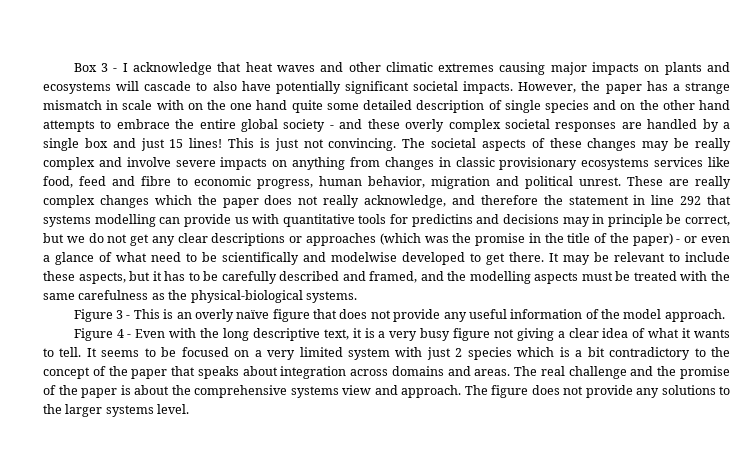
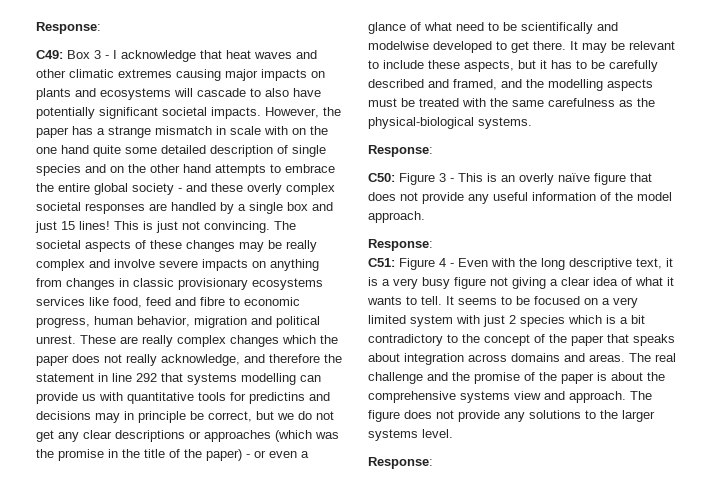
(73, 67) none -> [36,22,101,34] [36,50,63,59] Response: // C49:
(357, 297) none -> [368,145,433,157] [368,173,395,182] Response: // C50:
(725, 315) none -> [368,239,433,251] [368,258,395,267] Response: // C51:
(190, 409) none -> [368,457,433,469] // Response:

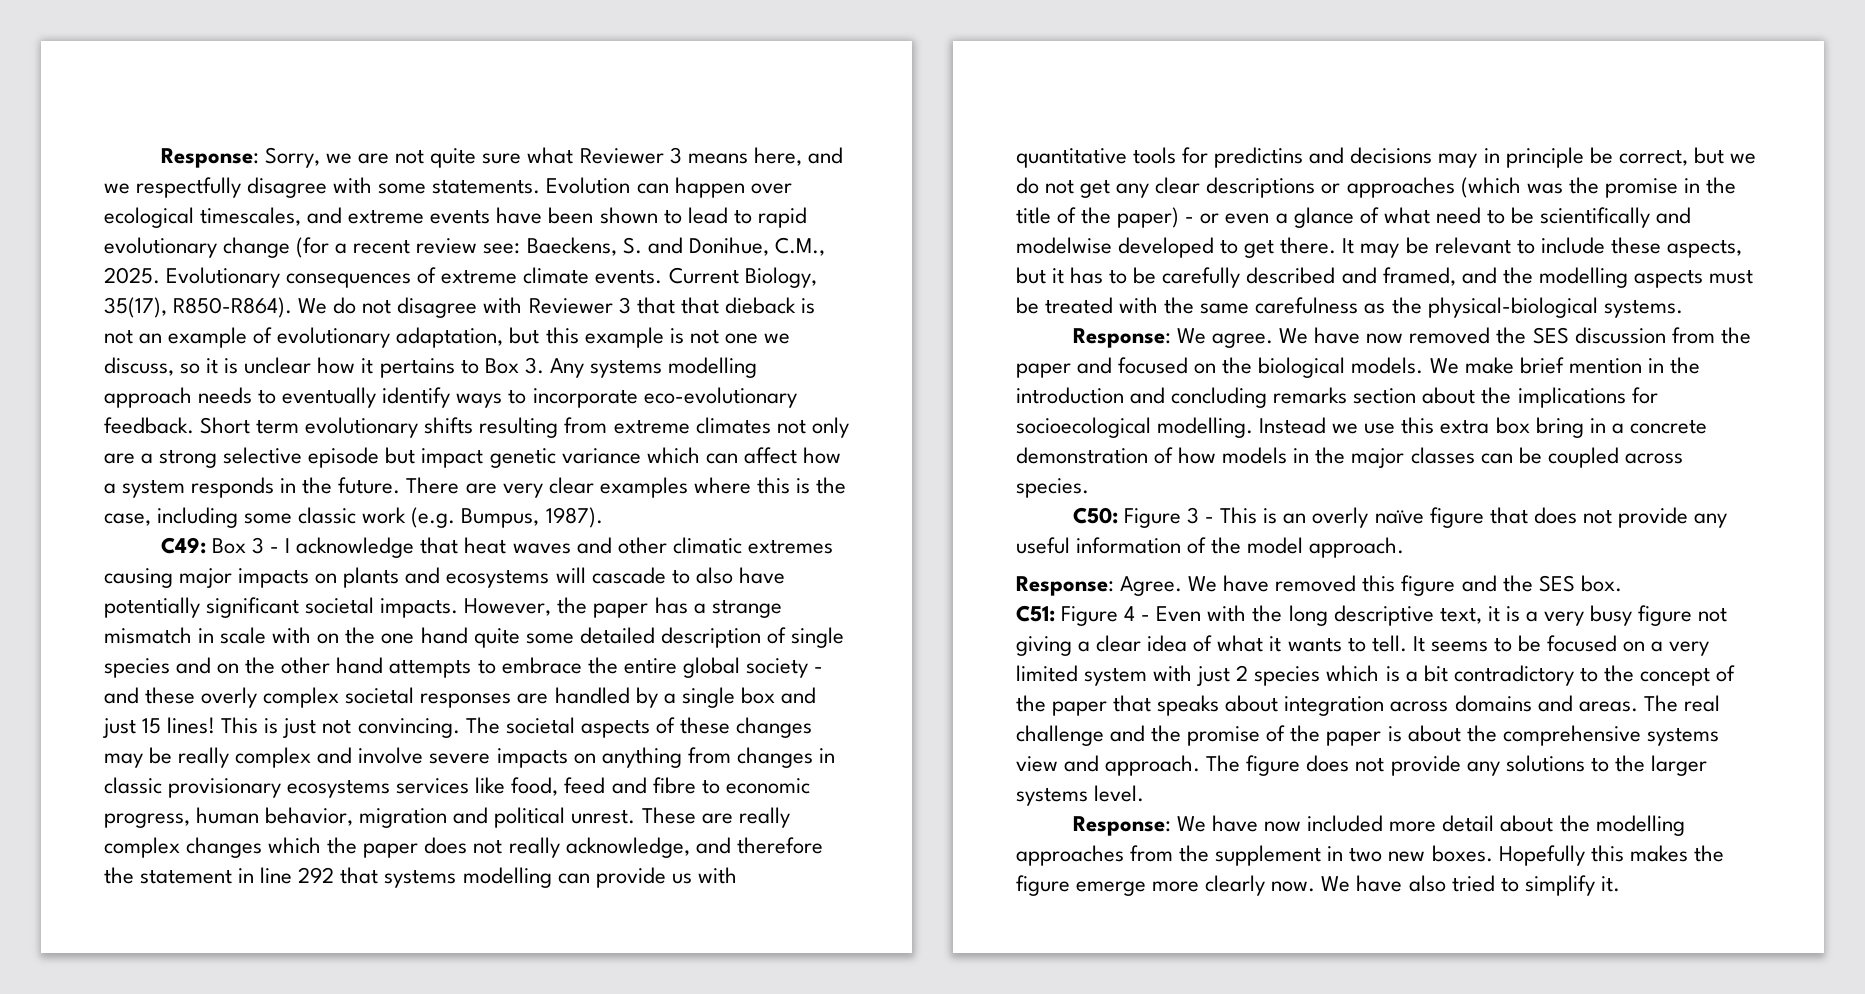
[36,22,101,34] Response: -> [160,147,843,168] [104,177,792,198] [104,207,807,228] [104,237,825,258] [104,267,817,288] [104,297,815,318] [104,327,790,348] [104,357,757,378] [104,387,797,408] [104,417,849,438] [104,447,841,468] [104,477,847,498] [104,507,603,528] Response: Sorry, we are not quite sure what Reviewer 3 means here, and we respectfully disagree with some statements. Evolution can happen over ecological timescales, and extreme events have been shown to lead to rapid evolutionary change (for a recent review see: Baeckens, S. and Donihue, C.M., 2025. Evolutionary consequences of extreme climate events. Current Biology, 35(17), R850-R864). We do not disagree with Reviewer 3 that that dieback is not an example of evolutionary adaptation, but this example is not one we discuss, so it is unclear how it pertains to Box 3. Any systems modelling approach needs to eventually identify ways to incorporate eco-evolutionary feedback. Short term evolutionary shifts resulting from extreme climates not only are a strong selective episode but impact genetic variance which can affect how a system responds in the future. There are very clear examples where this is the case, including some classic work (e.g. Bumpus, 1987).
(433, 151) none -> [1176,327,1751,348] [1016,357,1700,378] [1016,387,1658,408] [1016,417,1707,438] [1016,447,1683,468] [1016,478,1089,498] We agree. We have now removed the SES discussion from the paper and focused on the biological models. We make brief mention in the introduction and concluding remarks section about the implications for socioecological modelling. Instead we use this extra box bring in a concrete demonstration of how models in the major classes can be coupled across species.
(433, 245) none -> [1120,575,1622,596] Agree. We have removed this figure and the SES box.
(433, 463) none -> [1176,815,1685,836] [1016,845,1724,866] [1016,875,1620,896] We have now included more detail about the modelling approaches from the supplement in two new boxes. Hopefully this makes the figure emerge more clearly now. We have also tried to simplify it.

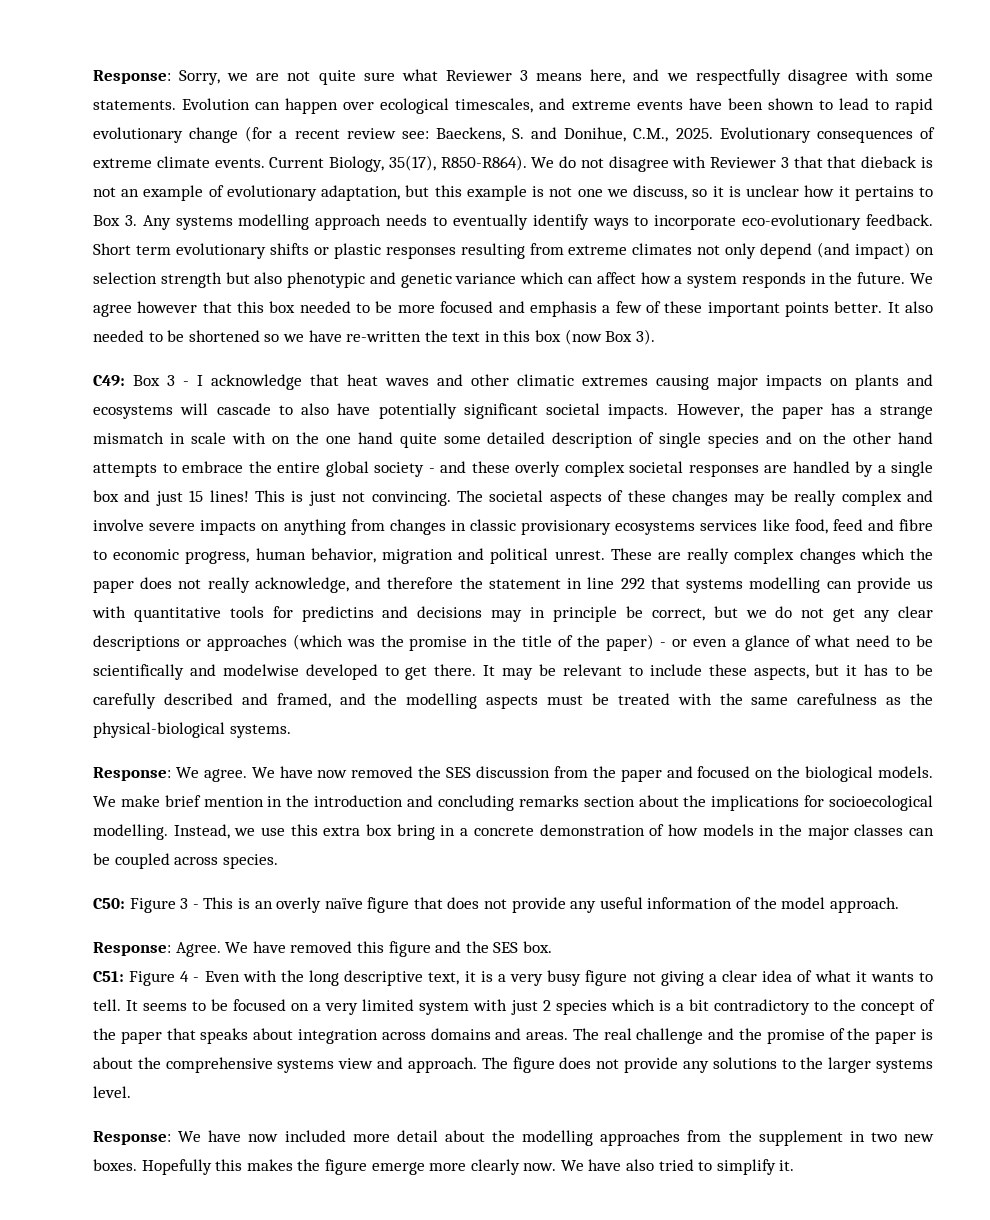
(474, 425) none -> [313,243,456,259] or plastic responses
[104,447,484,468] are a strong selective episode but impact -> [760,242,934,259] [93,272,396,288] depend (and impact) on selection strength but also phenotypic and
[406,477,847,498] [104,507,603,528] There are very clear examples where this is the case, including some classic work (e.g. Bumpus, 1987). -> [910,273,934,284] [93,301,934,317] [93,329,655,345] We agree however that this box needed to be more focused and emphasis a few of these important points better. It also needed to be shortened so we have re-written the text in this box (now Box 3).
[1259,417,1327,434] Instead -> [173,824,230,839] Instead,

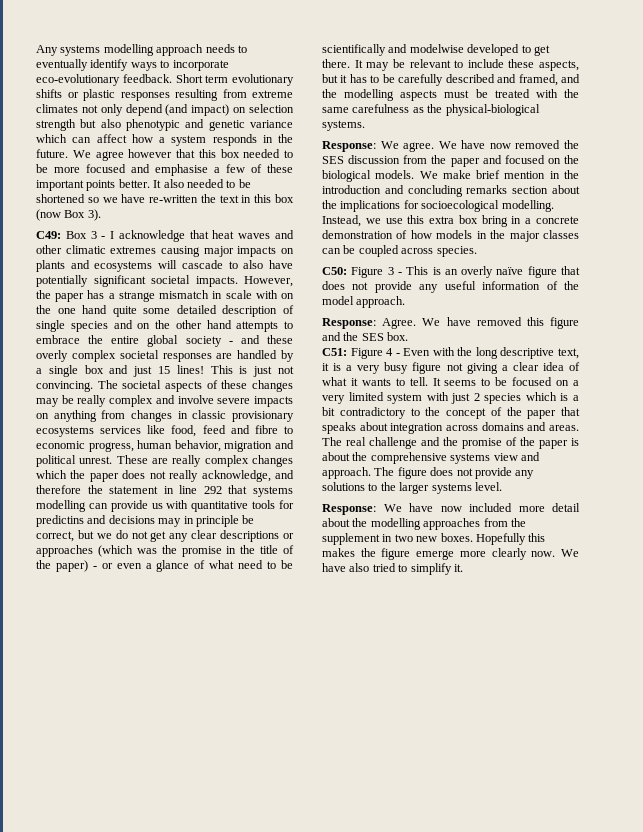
[93,69,934,85] [93,98,933,114] [93,126,935,143] [93,155,933,172] [93,185,933,201] [93,215,137,226] Response: Sorry, we are not quite sure what Reviewer 3 means here, and we respectfully disagree with some statements. Evolution can happen over ecological timescales, and extreme events have been shown to lead to rapid evolutionary change (for a recent review see: Baeckens, S. and Donihue, C.M., 2025. Evolutionary consequences of extreme climate events. Current Biology, 35(17), R850-R864). We do not disagree with Reviewer 3 that that dieback is not an example of evolutionary adaptation, but this example is not one we discuss, so it is unclear how it pertains to Box 3. -> (36, 50) none
[529,301,597,317] emphasis -> [155,164,208,176] emphasise

